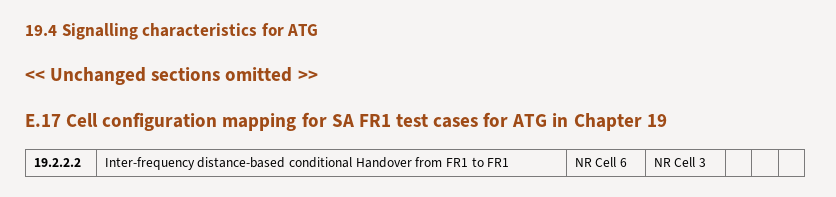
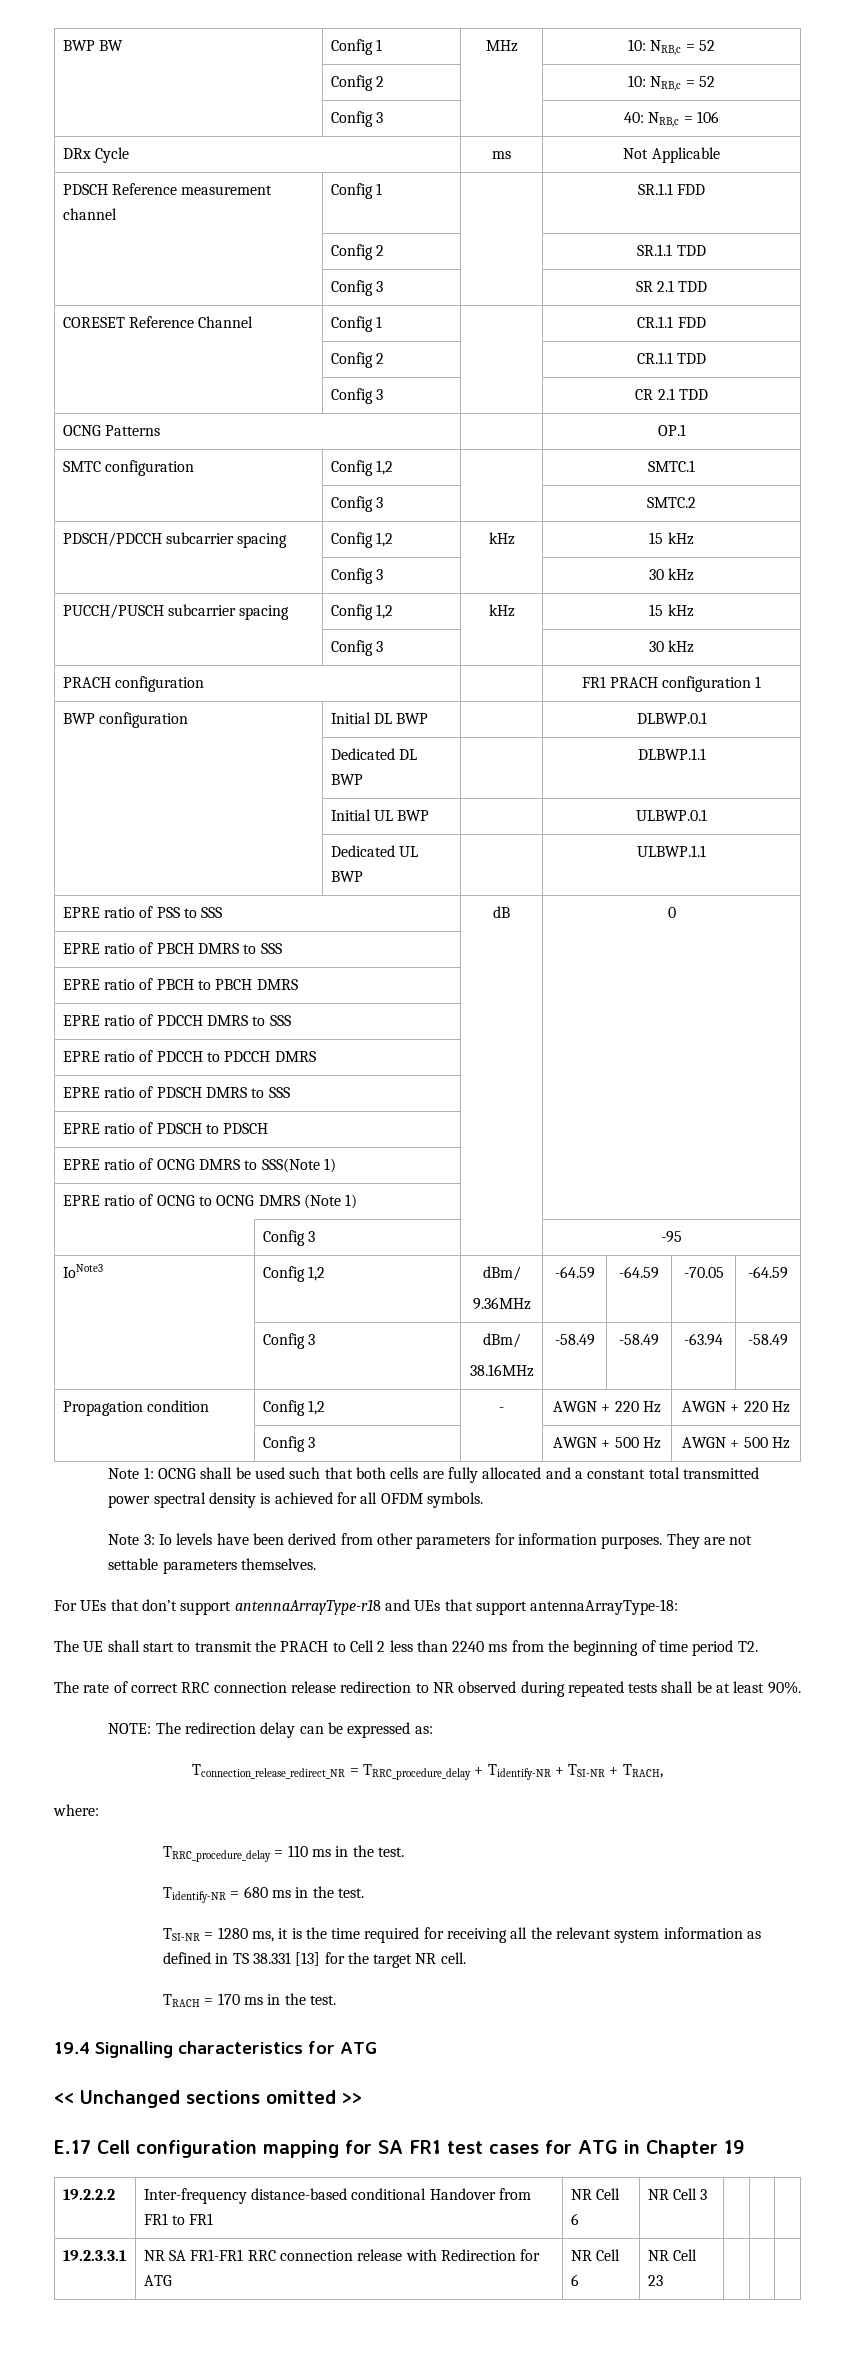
(25, 30) none -> [62,40,124,51] [330,39,383,55] [485,40,518,52] [628,39,715,55] [330,75,385,91] [628,75,715,91] [330,111,384,127] [624,111,719,127] [62,147,130,163] [492,151,511,159] [623,147,720,163] [62,183,273,195] [62,208,117,220] [330,183,383,199] [637,183,706,195] [330,244,385,260] [637,244,706,256] [330,280,384,296] [635,280,708,292] [62,316,254,328] [330,316,383,332] [637,316,706,328] [330,352,385,368] [636,352,707,364] [330,388,384,404] [635,388,708,400] [62,425,161,436] [657,424,686,436] [62,460,195,476] [330,460,394,476] [648,460,695,472] [330,496,384,512] [647,497,696,508] [62,532,288,548] [330,532,394,548] [488,532,515,545] [649,532,694,545] [330,568,384,584] [648,568,695,581] [62,604,290,620] [330,604,394,620] [488,604,515,617] [649,604,694,617] [330,640,384,656] [648,640,695,653] [62,676,205,692] [581,676,762,692] [62,712,189,728] [330,712,429,724] [636,712,707,724] [330,748,418,760] [330,774,363,785] [637,748,706,760] [330,809,430,821] [636,809,707,821] [330,845,419,857] [330,871,363,882] [637,845,706,857] [62,906,223,918] [493,906,510,918] [667,907,676,918] [62,942,282,954] [62,978,298,990] [62,1014,291,1026] [62,1050,316,1062] [62,1086,290,1098] [62,1122,269,1134] [62,1158,336,1173] [62,1194,358,1209] [262,1230,316,1246] [661,1231,682,1243] [62,1264,103,1278] [262,1266,326,1282] [482,1266,521,1281] [472,1297,531,1310] [554,1266,595,1279] [619,1266,659,1279] [683,1267,724,1278] [748,1266,788,1279] [262,1333,316,1349] [482,1333,521,1348] [469,1364,534,1377] [554,1334,595,1346] [619,1334,659,1346] [684,1333,723,1346] [748,1334,788,1346] [62,1400,210,1416] [262,1400,326,1416] [499,1407,504,1412] [553,1401,661,1413] [682,1401,790,1413] [262,1436,316,1452] [553,1437,661,1449] [682,1437,790,1449] [108,1467,759,1483] [108,1492,484,1508] [108,1533,753,1549] [108,1558,317,1574] [54,1599,679,1615] [54,1640,758,1656] [54,1681,801,1697] [108,1722,433,1738] [192,1764,663,1780] [53,1804,99,1816] [162,1845,404,1862] [162,1886,364,1903] [162,1927,762,1943] [162,1952,466,1968] [162,1993,336,2007] BWP BW | Config 1 | MHz | 10: NRB,c = 52 // | Config 2 | | 10: NRB,c = 52 // | Config 3 | | 40: NRB,c = 106 // DRx Cycle | ms | Not Applicable // PDSCH Reference measurement channel | Config 1 | | SR.1.1 FDD // | Config 2 | | SR.1.1 TDD // | Config 3 | | SR 2.1 TDD // CORESET Reference Channel | Config 1 | | CR.1.1 FDD // | Config 2 | | CR.1.1 TDD // | Config 3 | | CR 2.1 TDD // OCNG Patterns | | OP.1 // SMTC configuration | Config 1,2 | | SMTC.1 // | Config 3 | | SMTC.2 // PDSCH/PDCCH subcarrier spacing | Config 1,2 | kHz | 15 kHz // | Config 3 | | 30 kHz // PUCCH/PUSCH subcarrier spacing | Config 1,2 | kHz | 15 kHz // | Config 3 | | 30 kHz // PRACH configuration | | FR1 PRACH configuration 1 // BWP configuration | Initial DL BWP | | DLBWP.0.1 // | Dedicated DL BWP | | DLBWP.1.1 // | Initial UL BWP | | ULBWP.0.1 // | Dedicated UL BWP | | ULBWP.1.1 // EPRE ratio of PSS to SSS | dB | 0 // EPRE ratio of PBCH DMRS to SSS | | // EPRE ratio of PBCH to PBCH DMRS | | // EPRE ratio of PDCCH DMRS to SSS | | // EPRE ratio of PDCCH to PDCCH DMRS | | // EPRE ratio of PDSCH DMRS to SSS | | // EPRE ratio of PDSCH to PDSCH | | // EPRE ratio of OCNG DMRS to SSS(Note 1) | | // EPRE ratio of OCNG to OCNG DMRS (Note 1) | | // | Config 3 | | -95 // IoNote3 | Config 1,2 | dBm/ // 9.36MHz | -64.59 | -64.59 | -70.05 | -64.59 // | Config 3 | dBm/ // 38.16MHz | -58.49 | -58.49 | -63.94 | -58.49 // Propagation condition | Config 1,2 | - | AWGN + 220 Hz | AWGN + 220 Hz // | Config 3 | | AWGN + 500 Hz | AWGN + 500 Hz // Note 1: OCNG shall be used such that both cells are fully allocated and a constant total transmitted power spectral density is achieved for all OFDM symbols. // Note 3: Io levels have been derived from other parameters for information purposes. They are not settable parameters themselves. // For UEs that don’t support antennaArrayType-r18 and UEs that support antennaArrayType-18: // The UE shall start to transmit the PRACH to Cell 2 less than 2240 ms from the beginning of time period T2. // The rate of correct RRC connection release redirection to NR observed during repeated tests shall be at least 90%. // NOTE: The redirection delay can be expressed as: // Tconnection_release_redirect_NR = TRRC_procedure_delay + Tidentify-NR + TSI-NR + TRACH, // where: // TRRC_procedure_delay = 110 ms in the test. // Tidentify-NR = 680 ms in the test. // TSI-NR = 1280 ms, it is the time required for receiving all the relevant system information as defined in TS 38.331 [13] for the target NR cell. // TRACH = 170 ms in the test. //
(707, 162) none -> [62,2250,126,2261] [143,2249,541,2261] [143,2275,172,2286] [570,2249,621,2261] [570,2274,579,2286] [647,2249,698,2261] [647,2275,663,2286] // 19.2.3.3.1 | NR SA FR1-FR1 RRC connection release with Redirection for ATG | NR Cell 6 | NR Cell 23 | | |

